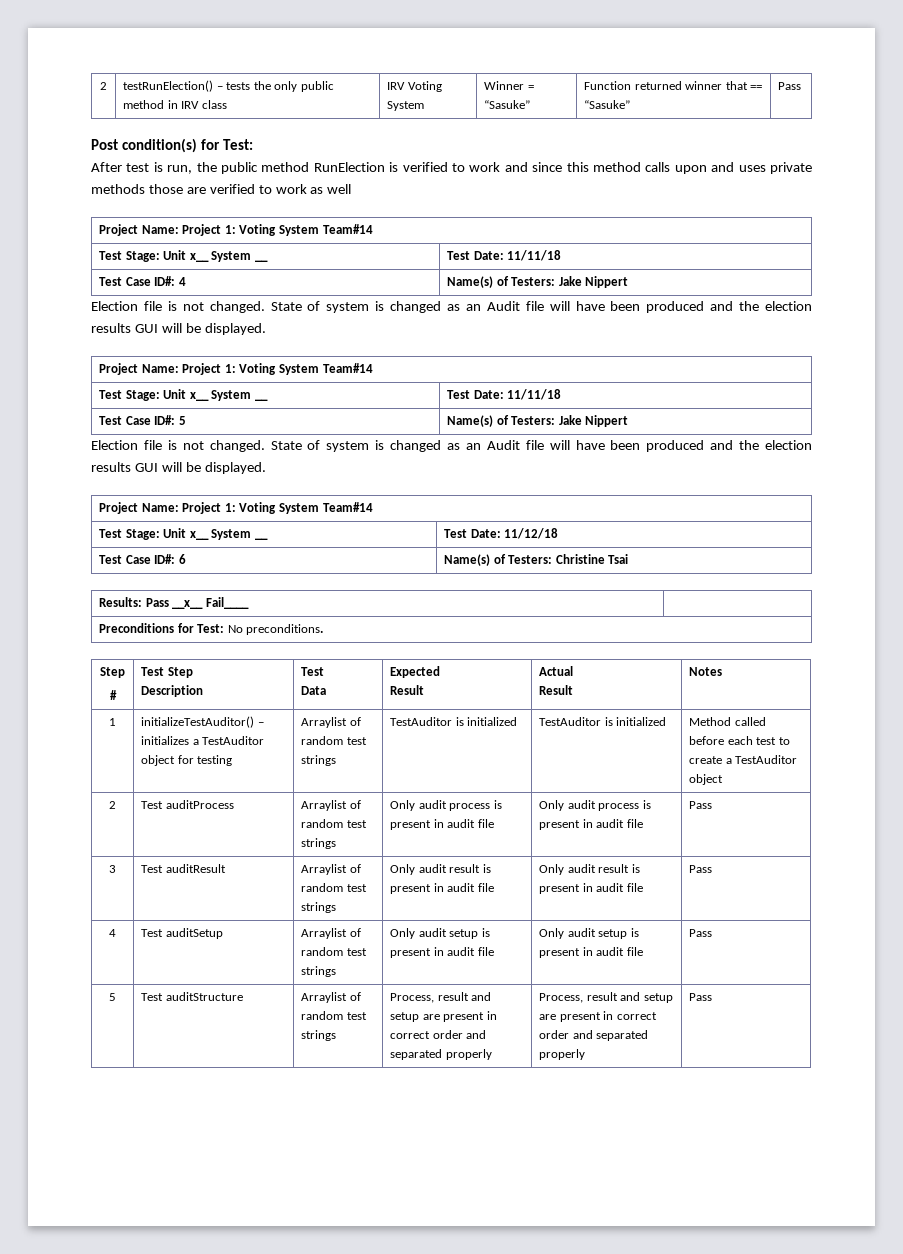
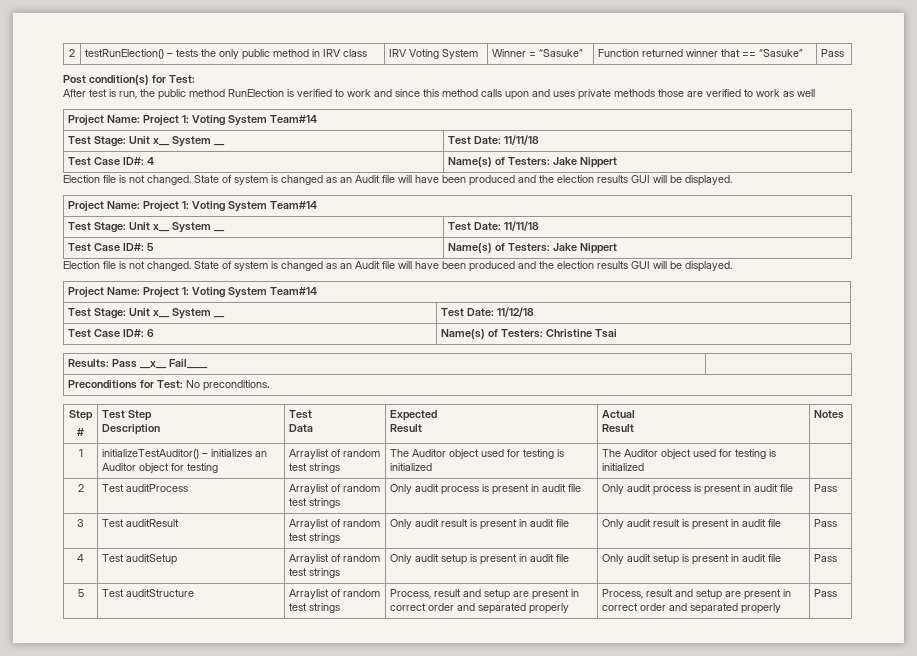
[192,736,265,745] a TestAuditor -> [255,451,268,457] [102,463,137,471] an Auditor
[390,717,518,726] [539,717,667,726] [689,717,766,726] [689,736,790,745] [689,755,798,764] [689,774,724,785] TestAuditor is initialized | TestAuditor is initialized | Method called before each test to create a TestAuditor object -> [390,449,565,459] [390,463,433,471] [602,449,777,459] [602,463,645,471] The Auditor object used for testing is initialized | The Auditor object used for testing is initialized |

